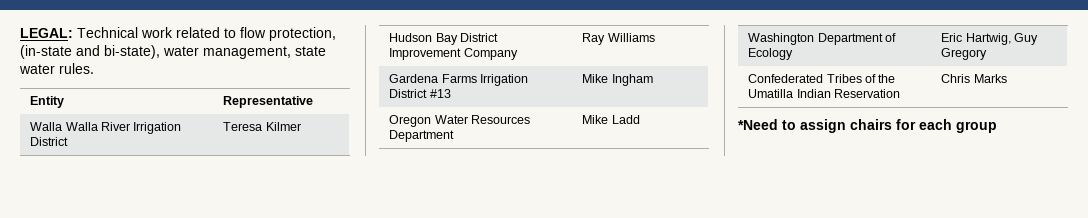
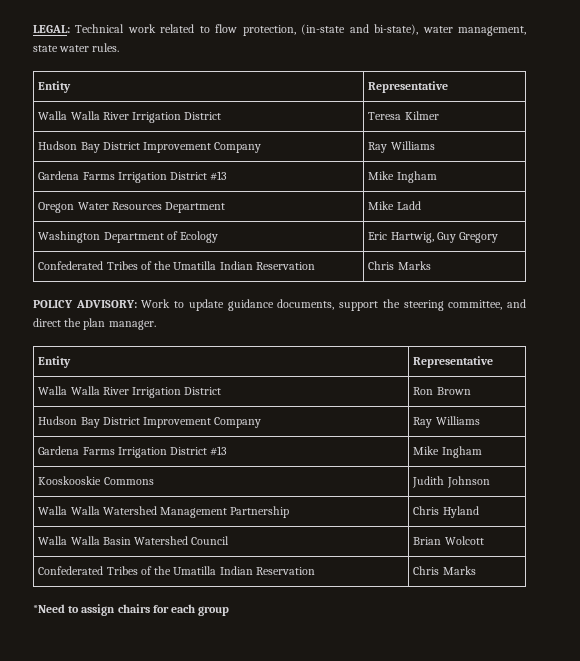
(1007, 78) none -> [33,299,526,311] [33,318,156,330] [38,356,72,368] [413,356,494,368] [38,386,222,398] [413,387,471,395] [38,416,262,428] [413,416,480,428] [38,446,228,458] [413,446,482,458] [38,476,154,485] [412,476,490,488] [38,506,290,518] [413,506,479,518] [38,536,230,545] [413,536,484,545] [38,566,315,575] [413,566,476,575] // POLICY ADVISORY: Work to update guidance documents, support the steering committee, and direct the plan manager. // Entity | Representative // Walla Walla River Irrigation District | Ron Brown // Hudson Bay District Improvement Company | Ray Williams // Gardena Farms Irrigation District #13 | Mike Ingham // Kooskooskie Commons | Judith Johnson // Walla Walla Watershed Management Partnership | Chris Hyland // Walla Walla Basin Watershed Council | Brian Wolcott // Confederated Tribes of the Umatilla Indian Reservation | Chris Marks

